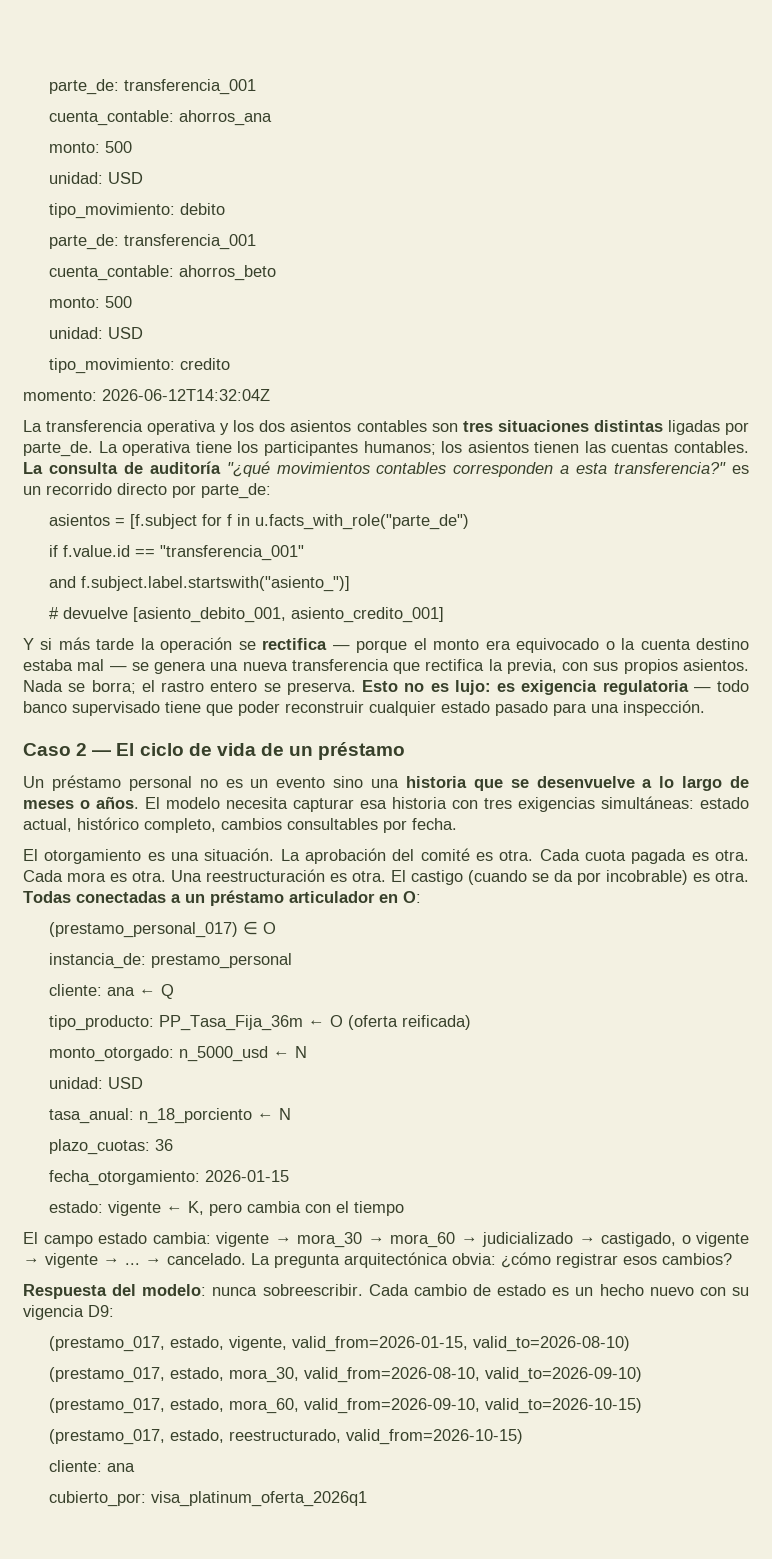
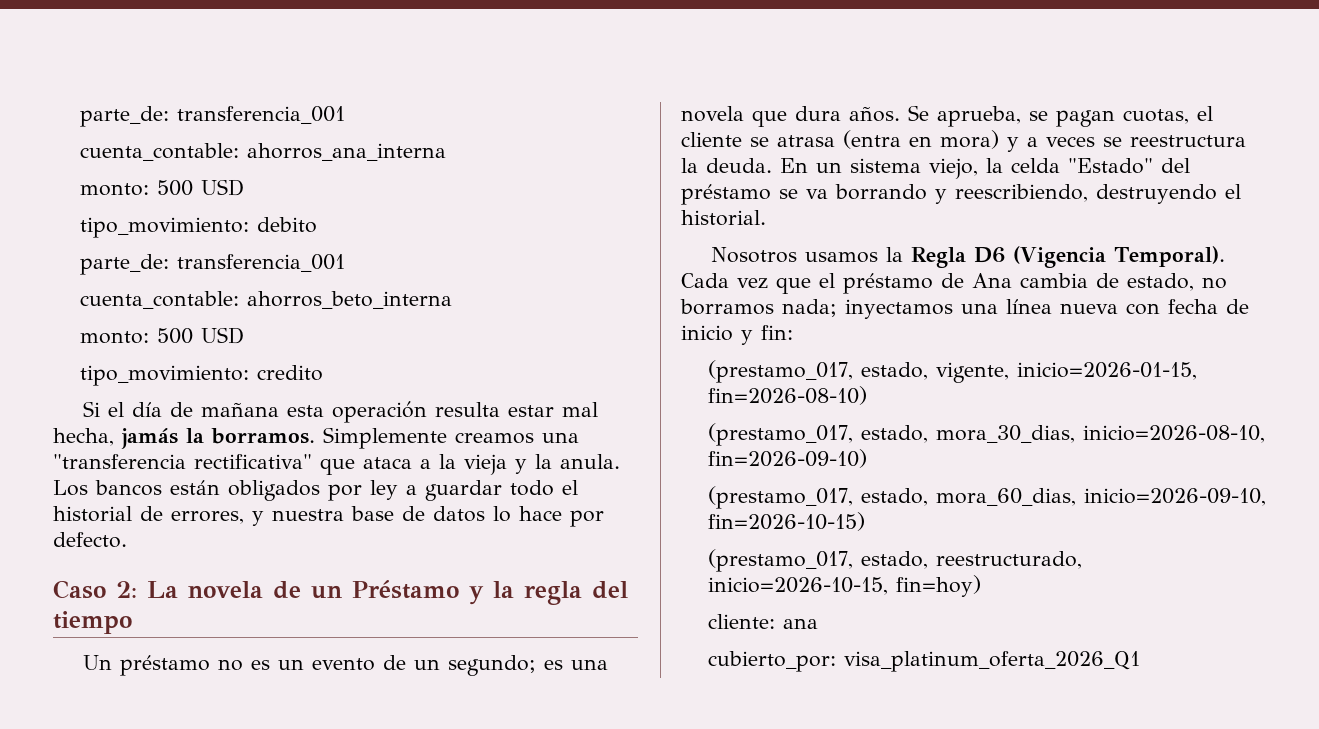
[49,79,257,95] [49,110,273,126] [49,141,133,153] [49,172,104,184] parte_de: transferencia_001 // cuenta_contable: ahorros_ana // monto: 500 // unidad: -> [79,106,345,127] [79,143,446,161] [79,180,193,196] parte_de: transferencia_001 // cuenta_contable: ahorros_ana_interna // monto: 500
[179,265,277,281] [49,296,133,308] [49,327,104,339] ahorros_beto // monto: 500 // unidad: -> [246,291,452,309] [79,328,193,344] ahorros_beto_interna // monto: 500
[23,389,270,401] [23,420,750,435] [23,441,750,457] [23,461,749,477] [23,483,271,499] [49,514,470,530] [49,545,305,561] [49,576,351,592] [49,607,445,623] [23,637,750,653] [23,659,749,674] [23,680,749,695] [23,700,705,716] [23,742,406,760] momento: 2026-06-12T14:32:04Z // La transferencia operativa y los dos asientos contables son tres situaciones distintas ligadas por parte_de. La operativa tiene los participantes humanos; los asientos tienen las cuentas contables. La consulta de auditoría "¿qué movimientos contables corresponden a esta transferencia?" es un recorrido directo por parte_de: // asientos = [f.subject for f in u.facts_with_role("parte_de") // if f.value.id == "transferencia_001" // and f.subject.label.startswith("asiento_")] // # devuelve [asiento_debito_001, asiento_credito_001] // Y si más tarde la operación se rectifica — porque el monto era equivocado o la cuenta destino estaba mal — se genera una nueva transferencia que rectifica la previa, con sus propios asientos. Nada se borra; el rastro entero se preserva. Esto no es lujo: es exigencia regulatoria — todo banco supervisado tiene que poder reconstruir cualquier estado pasado para una inspección. // Caso 2 — El ciclo de vida de un préstamo -> [83,401,599,423] [53,427,579,449] [53,454,620,475] [53,480,578,501] [53,506,604,527] [53,532,127,548] [53,580,628,605] [53,611,132,634] Si el día de mañana esta operación resulta estar mal hecha, jamás la borramos. Simplemente creamos una "transferencia rectificativa" que ataca a la vieja y la anula. Los bancos están obligados por ley a guardar todo el historial de errores, y nuestra base de datos lo hace por defecto. // Caso 2: La novela de un Préstamo y la regla del tiempo
[128,776,192,791] personal -> (211, 665) none
[333,776,749,791] [23,796,749,812] [23,817,457,833] [23,848,750,864] [23,869,749,885] [23,890,421,906] [49,921,277,938] [49,953,293,969] [49,984,175,999] [49,1015,472,1031] [49,1046,308,1062] [49,1077,144,1089] [49,1108,292,1124] [49,1139,174,1155] [49,1170,290,1186] [49,1201,405,1216] [23,1232,749,1248] [23,1252,732,1268] [23,1284,749,1299] [23,1305,114,1320] sino una historia que se desenvuelve a lo largo de meses o años. El modelo necesita capturar esa historia con tres exigencias simultáneas: estado actual, histórico completo, cambios consultables por fecha. // El otorgamiento es una situación. La aprobación del comité es otra. Cada cuota pagada es otra. Cada mora es otra. Una reestructuración es otra. El castigo (cuando se da por incobrable) es otra. Todas conectadas a un préstamo articulador en O: // (prestamo_personal_017) ∈ O // instancia_de: prestamo_personal // cliente: ana ← Q // tipo_producto: PP_Tasa_Fija_36m ← O (oferta reificada) // monto_otorgado: n_5000_usd ← N // unidad: USD // tasa_anual: n_18_porciento ← N // plazo_cuotas: 36 // fecha_otorgamiento: 2026-01-15 // estado: vigente ← K, pero cambia con el tiempo // El campo estado cambia: vigente → mora_30 → mora_60 → judicializado → castigado, o vigente → vigente → ... → cancelado. La pregunta arquitectónica obvia: ¿cómo registrar esos cambios? // Respuesta del modelo: nunca sobreescribir. Cada cambio de estado es un hecho nuevo con su vigencia D9: -> [383,655,609,676] [681,105,1213,127] [681,130,1246,152] [681,158,1190,179] [681,184,1241,205] [681,210,766,226] [711,246,1226,268] [681,273,1227,294] [680,299,1249,319] [681,325,793,345] de un segundo; es una novela que dura años. Se aprueba, se pagan cuotas, el cliente se atrasa (entra en mora) y a veces se reestructura la deuda. En un sistema viejo, la celda "Estado" del préstamo se va borrando y reescribiendo, destruyendo el historial. // Nosotros usamos la Regla D6 (Vigencia Temporal). Cada vez que el préstamo de Ana cambia de estado, no borramos nada; inyectamos una línea nueva con fecha de inicio y fin:
[292,1336,631,1352] [49,1367,643,1383] [49,1398,643,1414] valid_from=2026-01-15, valid_to=2026-08-10) // (prestamo_017, estado, mora_30, valid_from=2026-08-10, valid_to=2026-09-10) // (prestamo_017, estado, mora_60, valid_from=2026-09-10, valid_to=2026-10-15) -> [1016,362,1197,380] [707,386,867,405] [707,423,1265,446] [707,449,867,468] [707,486,1266,509] [707,512,865,531] inicio=2026-01-15, fin=2026-08-10) // (prestamo_017, estado, mora_30_dias, inicio=2026-08-10, fin=2026-09-10) // (prestamo_017, estado, mora_60_dias, inicio=2026-09-10, fin=2026-10-15)
[346,1429,524,1445] valid_from=2026-10-15) -> [707,575,981,597] inicio=2026-10-15, fin=hoy)
[151,1491,368,1507] visa_platinum_oferta_2026q1 -> [843,651,1140,672] visa_platinum_oferta_2026_Q1

